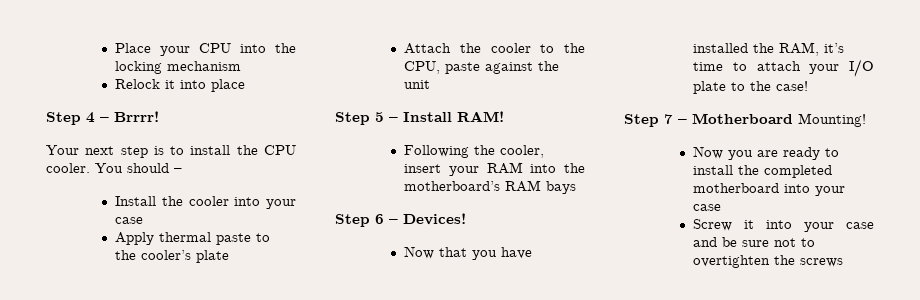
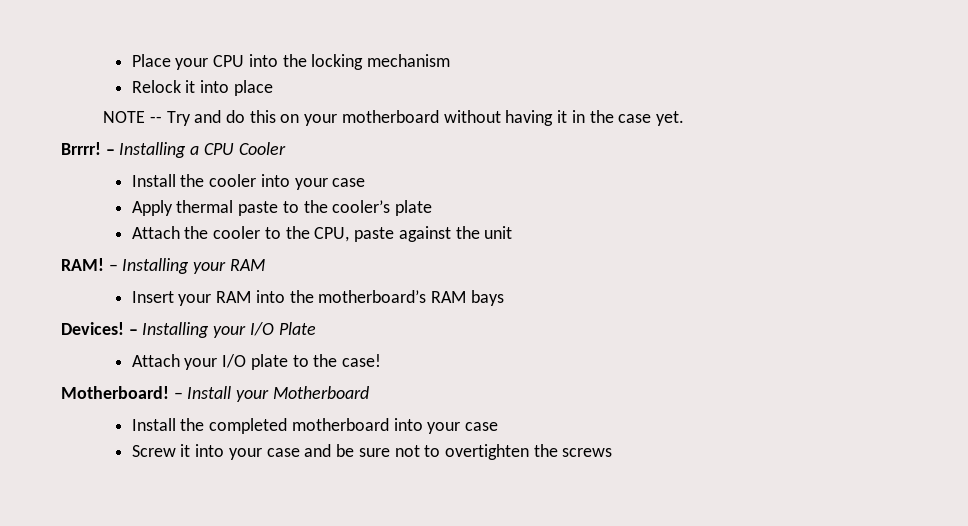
[46,111,159,125] [46,145,296,158] [46,163,182,173] Step 4 – Brrrr! // Your next step is to install the CPU cooler. You should – -> [103,110,684,126] [61,142,286,158] NOTE -- Try and do this on your motherboard without having it in the case yet. // Brrrr! – Installing a CPU Cooler
[335,111,504,125] [404,145,545,158] [404,164,442,173] Step 5 – Install RAM! // Following the cooler, insert -> [61,258,265,274] [131,291,174,303] RAM! – Installing your RAM // Insert
[335,213,466,227] [404,246,533,260] [693,42,845,56] [693,61,801,71] Step 6 – Devices! // Now that you have installed the RAM, it’s time to attach -> [61,322,316,338] [131,354,180,367] Devices! – Installing your I/O Plate // Attach
[624,113,866,127] [693,146,840,160] [693,165,734,175] Step 7 – Motherboard Mounting! // Now you are ready to install -> [61,386,369,402] [131,418,176,431] Motherboard! – Install your Motherboard // Install

